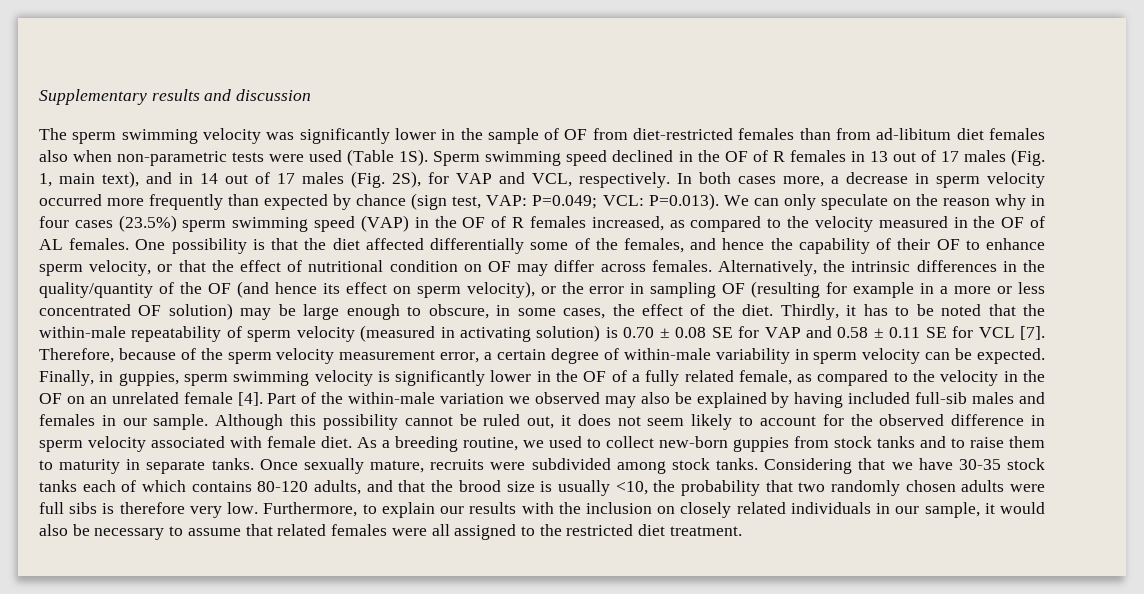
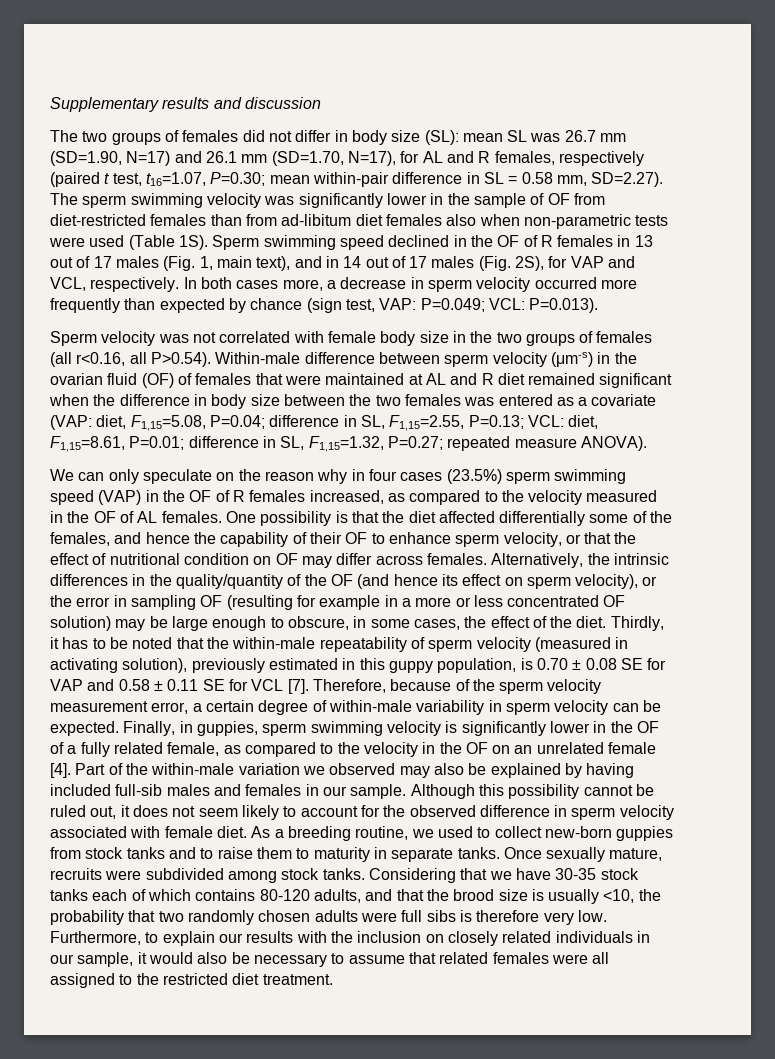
(67, 134) none -> [82,130,627,145] [50,151,644,166] [50,172,664,187] [50,193,78,205] two groups of females did not differ in body size (SL): mean SL was 26.7 mm (SD=1.90, N=17) and 26.1 mm (SD=1.70, N=17), for AL and R females, respectively (paired t test, t16=1.07, P=0.30; mean within-pair difference in SL = 0.58 mm, SD=2.27). The
(719, 201) none -> [50,331,653,346] [50,352,637,367] [50,373,673,388] [49,394,657,409] [50,415,599,431] [50,436,647,452] // Sperm velocity was not correlated with female body size in the two groups of females (all r<0.16, all P>0.54). Within-male difference between sperm velocity (μm-s) in the ovarian fluid (OF) of females that were maintained at AL and R diet remained significant when the difference in body size between the two females was entered as a covariate (VAP: diet, F1,15=5.08, P=0.04; difference in SL, F1,15=2.55, P=0.13; VCL: diet, F1,15=8.61, P=0.01; difference in SL, F1,15=1.32, P=0.27; repeated measure ANOVA). //
[536,325,601,342] solution) -> [122,658,517,673] solution), previously estimated in this guppy population,

